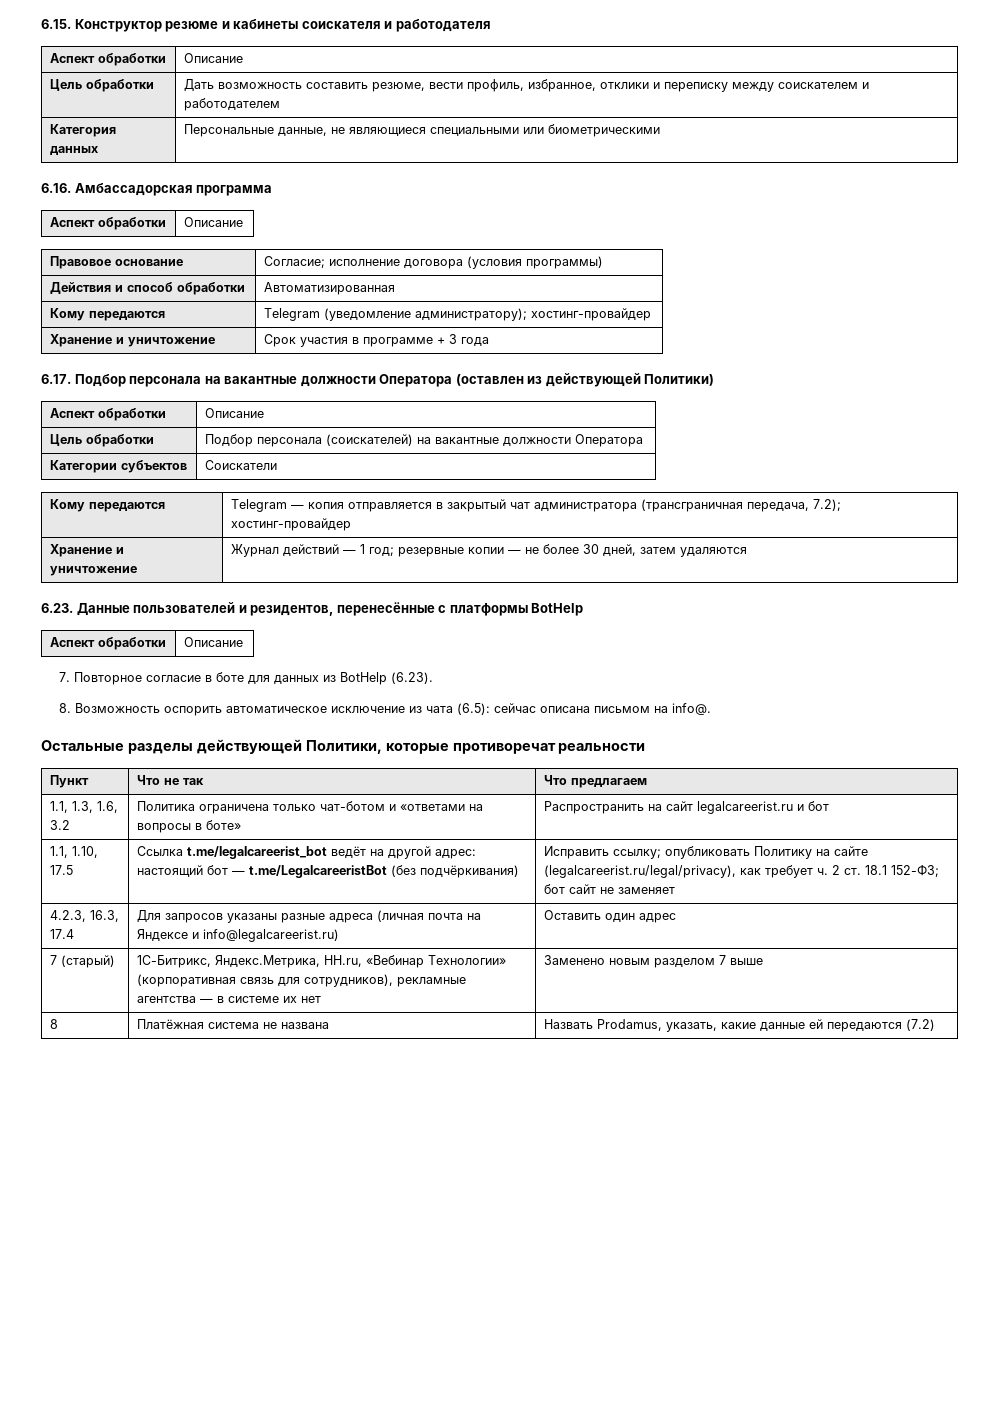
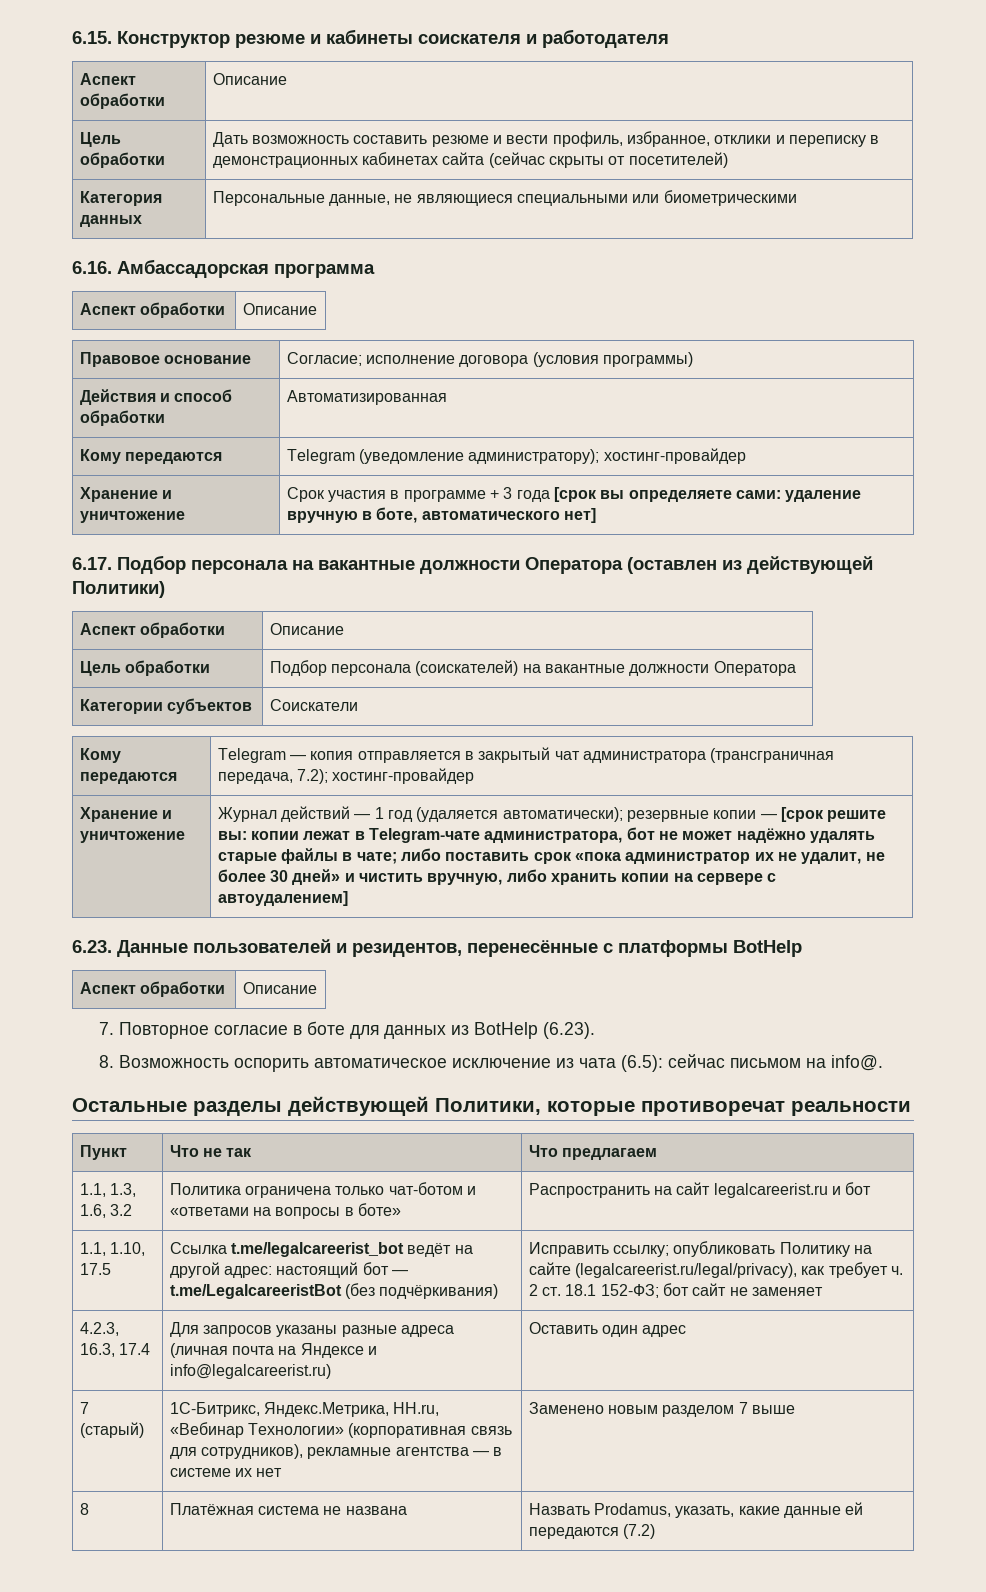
[371,82,425,92] резюме, -> [431,135,503,147] резюме и
[731,82,869,92] [183,98,280,111] между соискателем и работодателем -> [870,135,880,144] [212,152,728,168] в демонстрационных кабинетах сайта (сейчас скрыты от посетителей)
(489, 341) none -> [554,487,862,502] [286,507,597,523] [срок вы определяете сами: удаление вручную в боте, автоматического нет]
[368,544,747,557] год; резервные копии — не более 30 дней, затем удаляются -> [388,807,887,822] [217,827,876,843] [217,848,885,864] [217,869,777,885] [217,891,348,906] год (удаляется автоматически); резервные копии — [срок решите вы: копии лежат в Telegram-чате администратора, бот не может надёжно удалять старые файлы в чате; либо поставить срок «пока администратор их не удалит, не более 30 дней» и чистить вручную, либо хранить копии на сервере с автоудалением]
[540,706,591,713] описана -> (725, 1061) none

